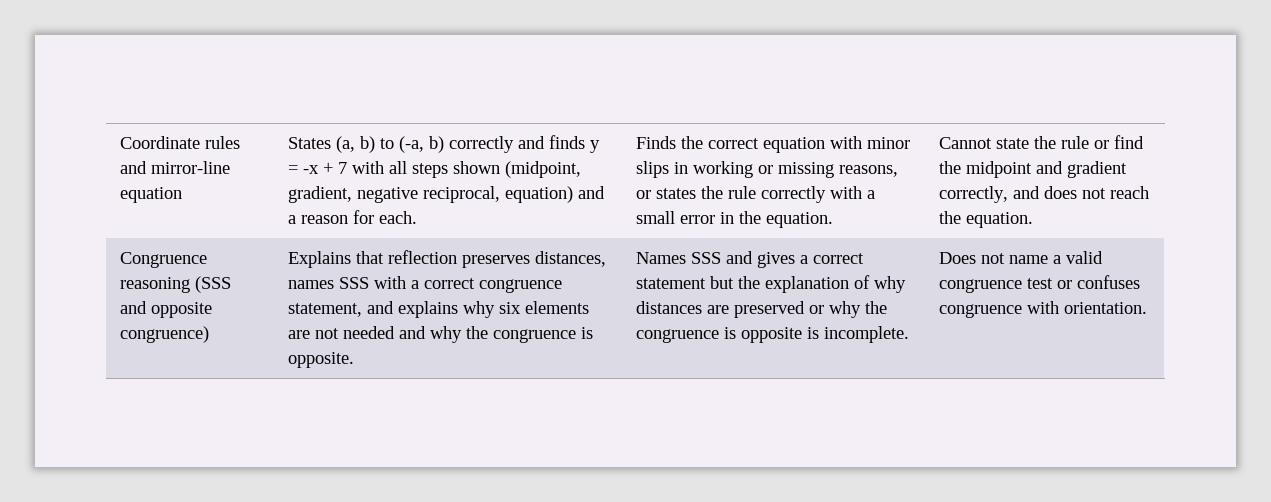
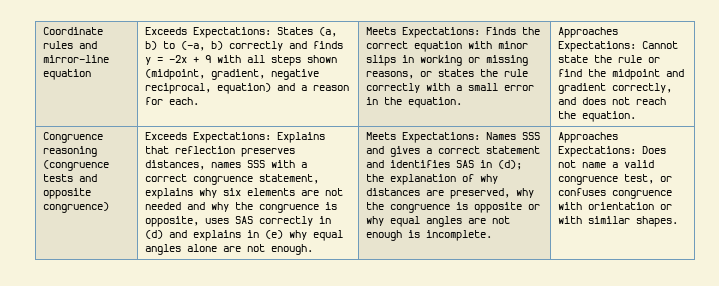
(182, 195) none -> [144,27,271,38] Exceeds Expectations:
[302,162,347,174] -x + 7 -> [168,55,211,63] -2x + 9
(417, 217) none -> [365,27,480,38] Meets Expectations:
(833, 220) none -> [557,27,618,38] [557,41,636,52] Approaches Expectations:
[194,276,231,293] (SSS -> [42,160,109,171] [42,174,73,182] (congruence tests
(209, 334) none -> [144,132,271,143] Exceeds Expectations:
[366,301,394,314] and -> (319, 179) none
[287,352,354,368] opposite. | -> [144,216,331,227] [144,230,343,241] [144,244,313,255] [365,132,480,143] opposite, uses SAS correctly in (d) and explains in (e) why equal angles alone are not enough. | Meets Expectations:
[709,276,734,289] but -> [365,160,522,170] and identifies SAS in (d);
[733,301,824,318] preserved or -> [449,188,510,199] preserved,
(802, 335) none -> [527,204,540,210] [365,216,510,227] [365,230,402,241] or why equal angles are not enough
(909, 334) none -> [557,132,618,143] [557,146,636,157] Approaches Expectations:
[1026,278,1053,289] test -> [623,174,654,184] test,
[1063,302,1147,314] orientation. -> [587,202,672,210] [557,216,678,227] orientation or with similar shapes.

